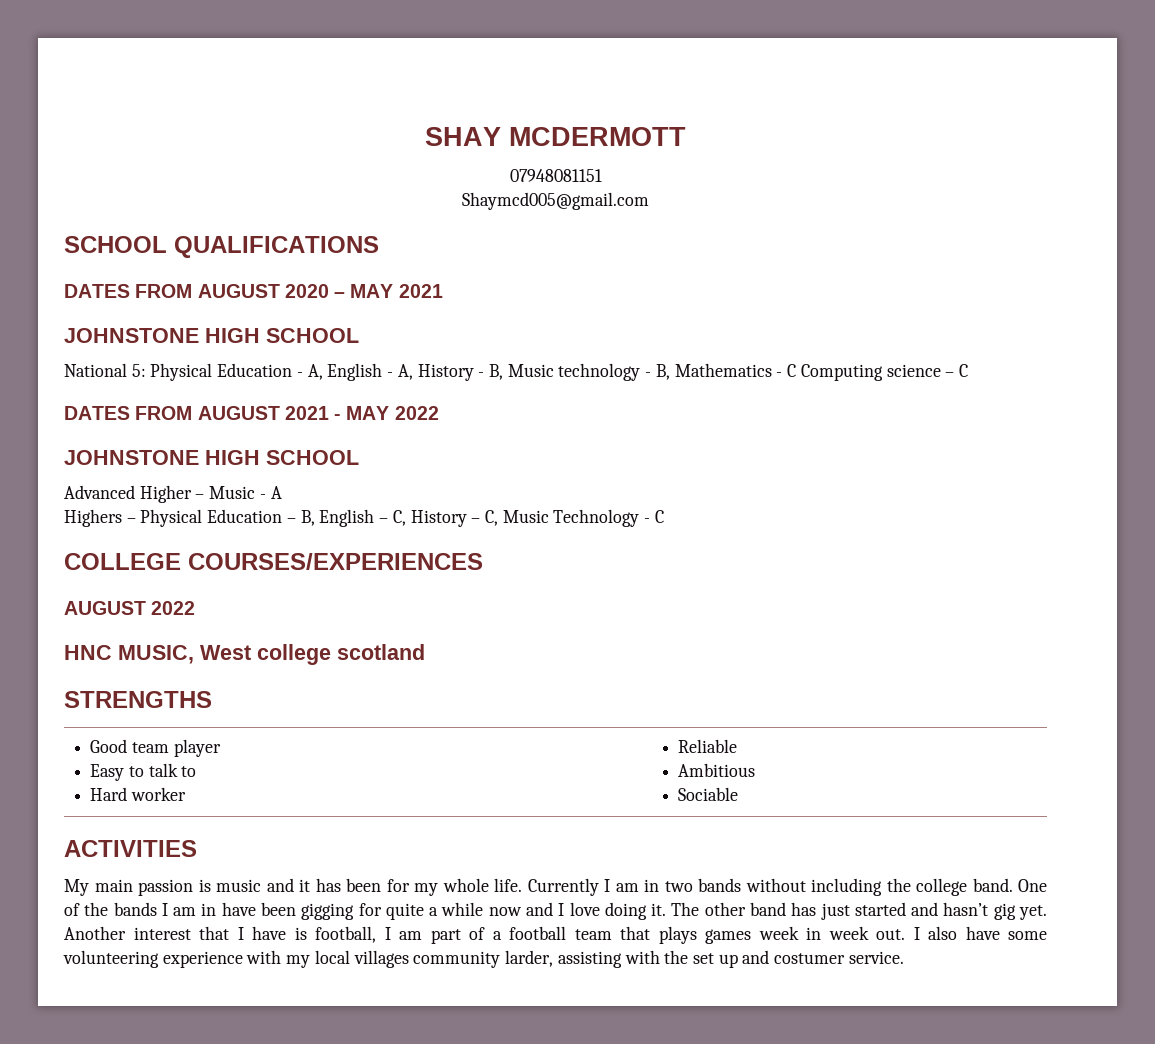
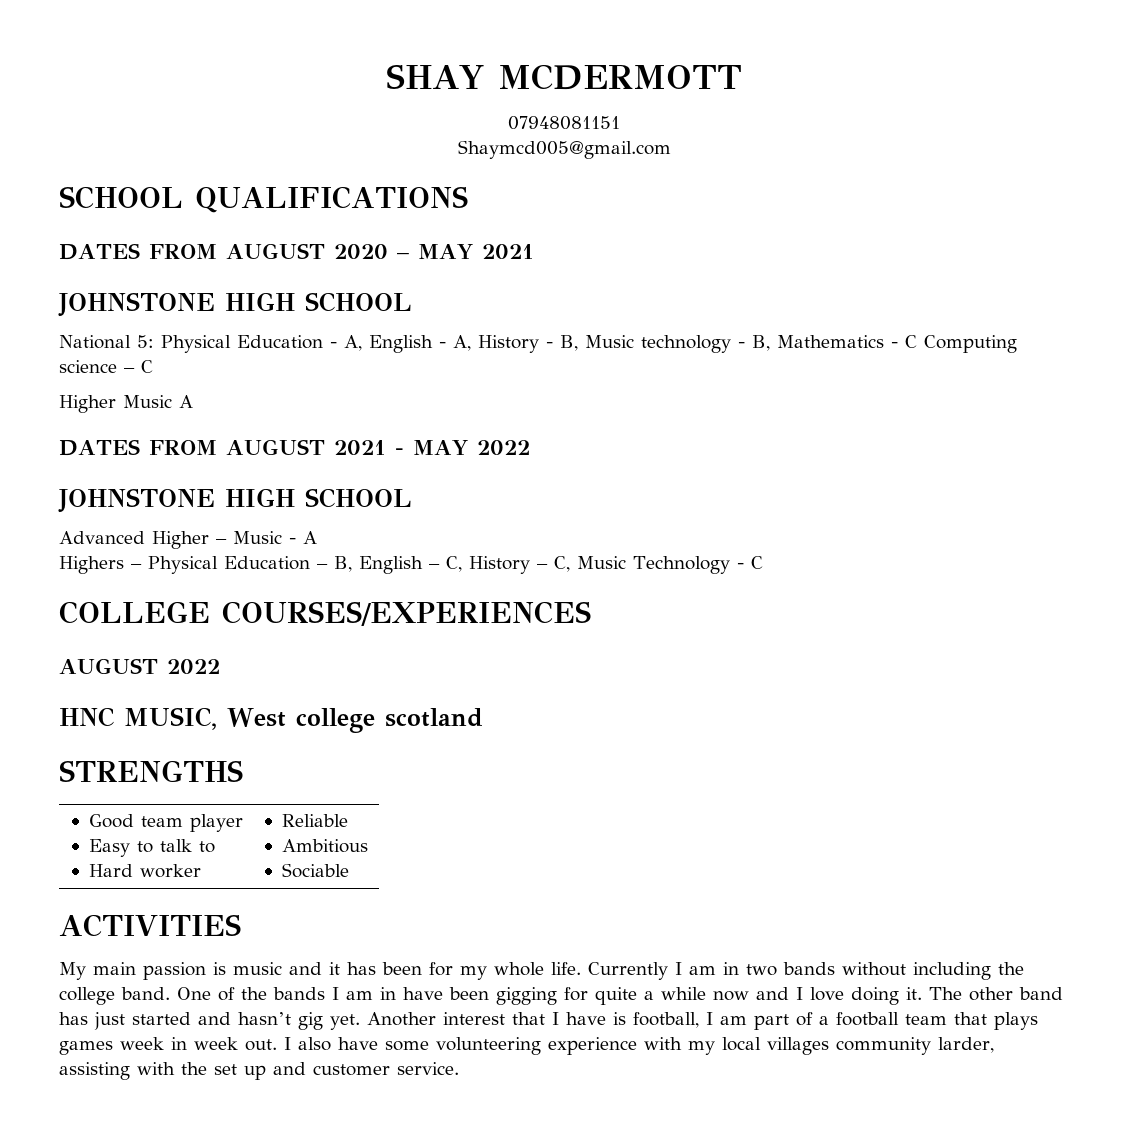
(968, 370) none -> [59,395,193,413] // Higher Music A
[774,953,846,964] costumer -> [313,1064,390,1076] customer

